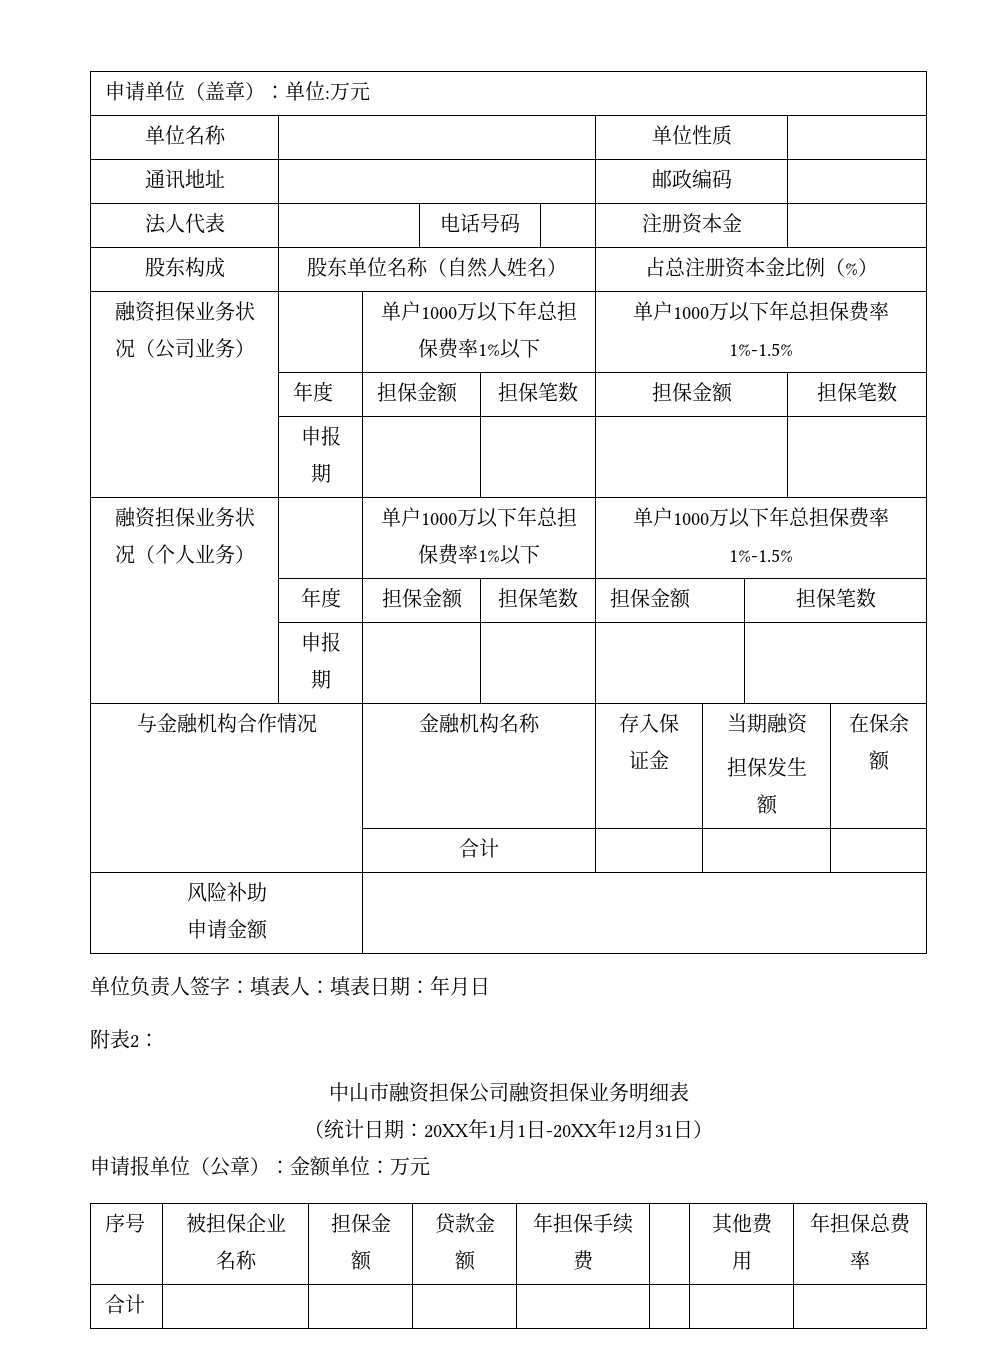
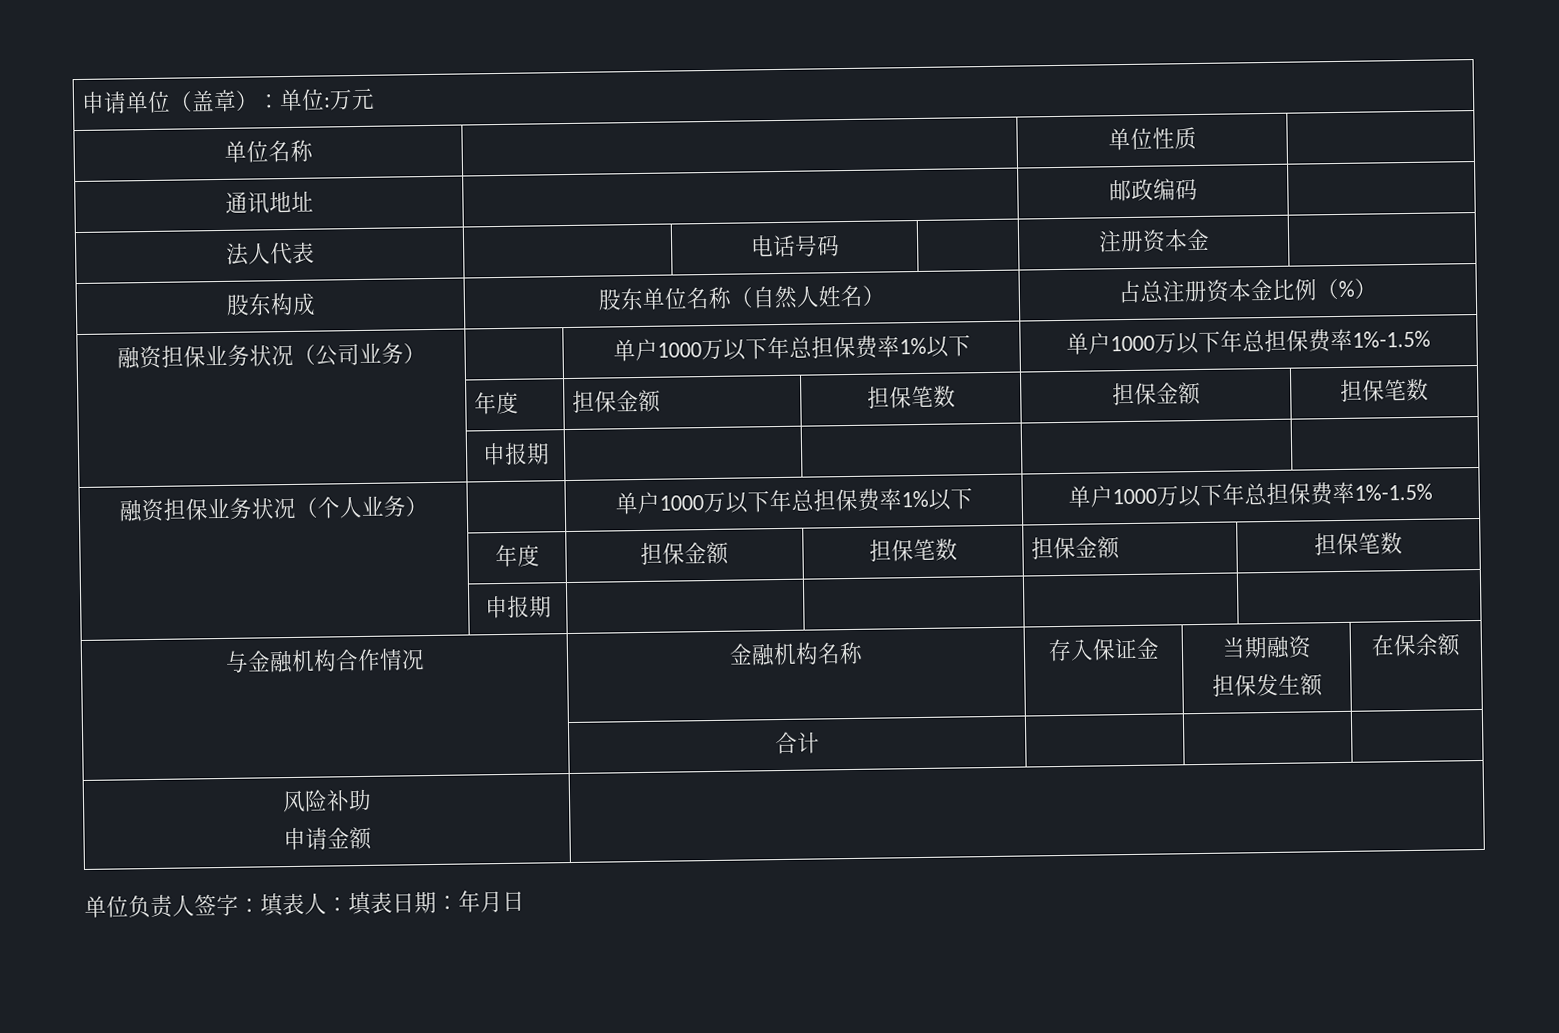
[90,1029,159,1049] [328,1082,689,1103] [304,1119,713,1139] [90,1156,430,1177] [104,1213,145,1233] [185,1213,286,1233] [215,1250,257,1270] [330,1213,391,1233] [350,1250,372,1271] [434,1213,495,1234] [454,1250,476,1271] [533,1213,633,1234] [573,1250,594,1271] [711,1213,773,1234] [731,1251,752,1270] [810,1213,911,1234] [850,1250,870,1270] [104,1294,145,1314] // 附表2： // 中山市融资担保公司融资担保业务明细表 // （统计日期：20XX年1月1日-20XX年12月31日） // 申请报单位（公章）：金额单位：万元 // 序号 | 被担保企业名称 | 担保金额 | 贷款金额 | 年担保手续费 | | 其他费用 | 年担保总费率 // 合计 | | | | | | | -> (525, 901) none

